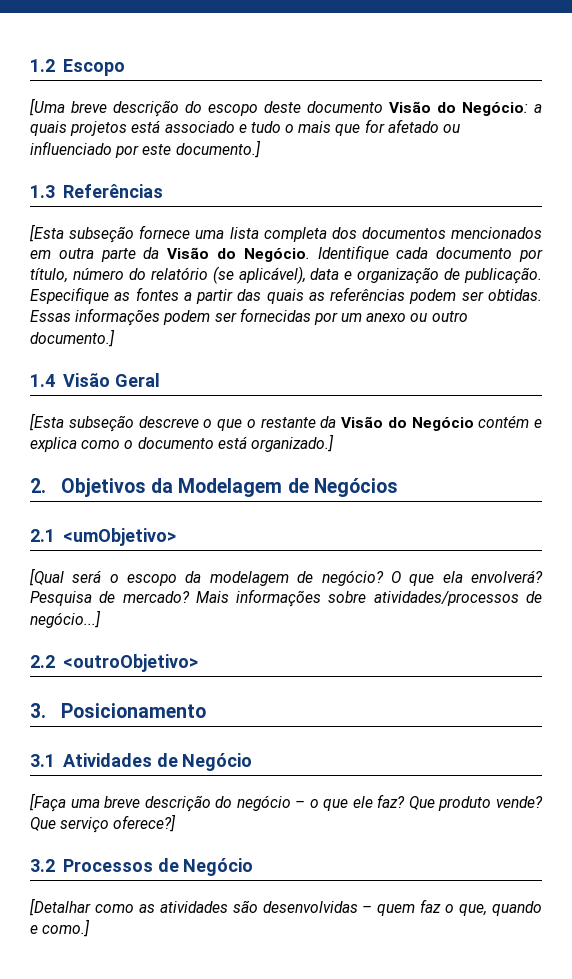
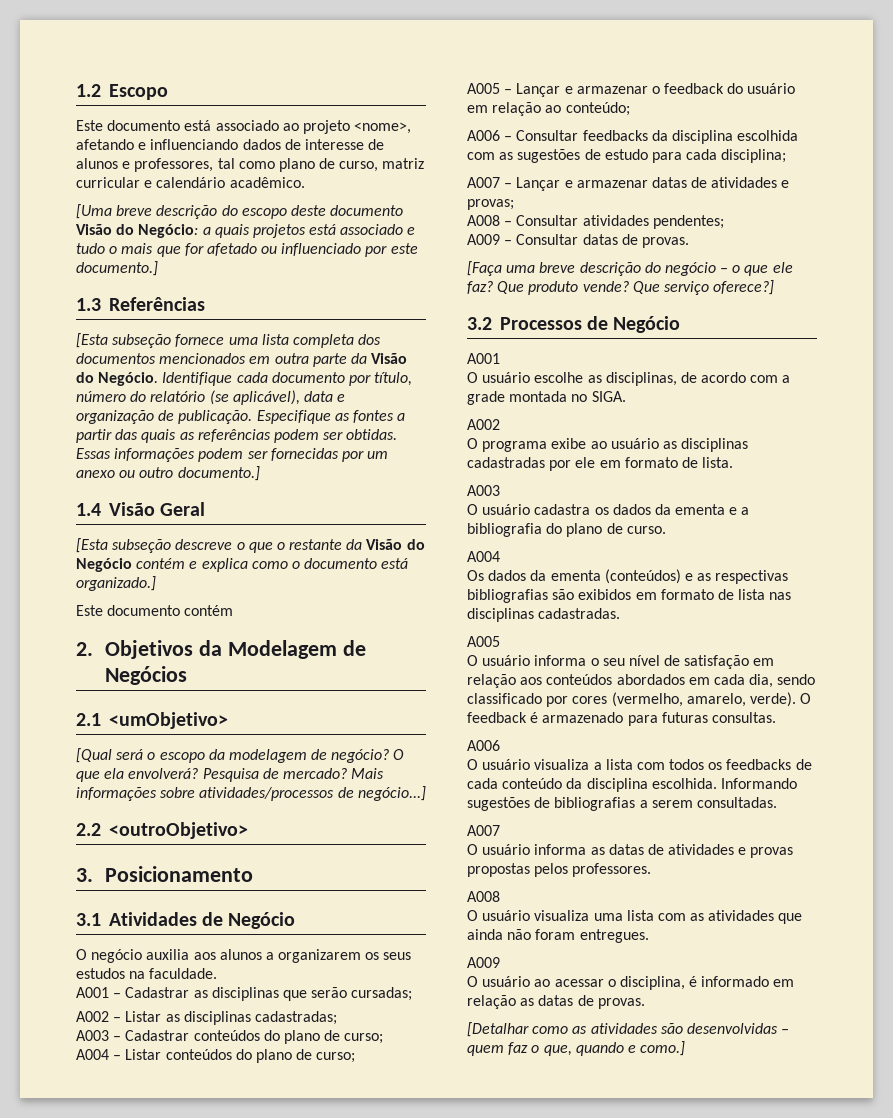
(125, 67) none -> [76,120,412,134] [76,139,385,150] [76,158,425,172] [76,177,305,188] // Este documento está associado ao projeto <nome>, afetando e influenciando dados de interesse de alunos e professores, tal como plano de curso, matriz curricular e calendário acadêmico.
(334, 443) none -> [76,605,234,616] // Este documento contém
(253, 762) none -> [76,949,412,963] [76,968,218,979] [76,987,413,1001] [76,1011,337,1025] [76,1030,384,1044] [76,1049,356,1063] [467,83,796,97] [467,102,630,116] [467,130,799,144] [467,149,787,163] [467,177,790,191] [467,199,514,210] [467,215,724,229] [467,234,689,248] // O negócio auxilia aos alunos a organizarem os seus estudos na faculdade. // A001 – Cadastrar as disciplinas que serão cursadas; // A002 – Listar as disciplinas cadastradas; // A003 – Cadastrar conteúdos do plano de curso; // A004 – Listar conteúdos do plano de curso; // A005 – Lançar e armazenar o feedback do usuário em relação ao conteúdo; // A006 – Consultar feedbacks da disciplina escolhida com as sugestões de estudo para cada disciplina; // A007 – Lançar e armazenar datas de atividades e provas; // A008 – Consultar atividades pendentes; // A009 – Consultar datas de provas.
(254, 867) none -> [467,353,500,364] [467,372,791,386] [467,391,626,405] [467,419,500,430] [467,438,749,452] [467,457,734,471] [467,485,500,496] [467,504,750,515] [467,523,666,537] [467,551,500,562] [467,569,789,584] [467,589,792,603] [467,608,621,622] [467,636,500,647] [467,655,775,669] [467,674,816,688] [467,692,812,707] [467,712,776,726] [467,740,500,751] [467,759,812,770] [467,778,797,792] [467,797,777,811] [467,825,500,836] [467,844,794,858] [467,863,652,877] [467,891,500,902] [467,910,803,924] [467,929,649,943] [467,957,500,968] [467,976,795,990] [467,995,645,1009] // A001 // O usuário escolhe as disciplinas, de acordo com a grade montada no SIGA. // A002 // O programa exibe ao usuário as disciplinas cadastradas por ele em formato de lista. // A003 // O usuário cadastra os dados da ementa e a bibliografia do plano de curso. // A004 // Os dados da ementa (conteúdos) e as respectivas bibliografias são exibidos em formato de lista nas disciplinas cadastradas. // A005 // O usuário informa o seu nível de satisfação em relação aos conteúdos abordados em cada dia, sendo classificado por cores (vermelho, amarelo, verde). O feedback é armazenado para futuras consultas. // A006 // O usuário visualiza a lista com todos os feedbacks de cada conteúdo da disciplina escolhida. Informando sugestões de bibliografias a serem consultadas. // A007 // O usuário informa as datas de atividades e provas propostas pelos professores. // A008 // O usuário visualiza uma lista com as atividades que ainda não foram entregues. // A009 // O usuário ao acessar o disciplina, é informado em relação as datas de provas.

